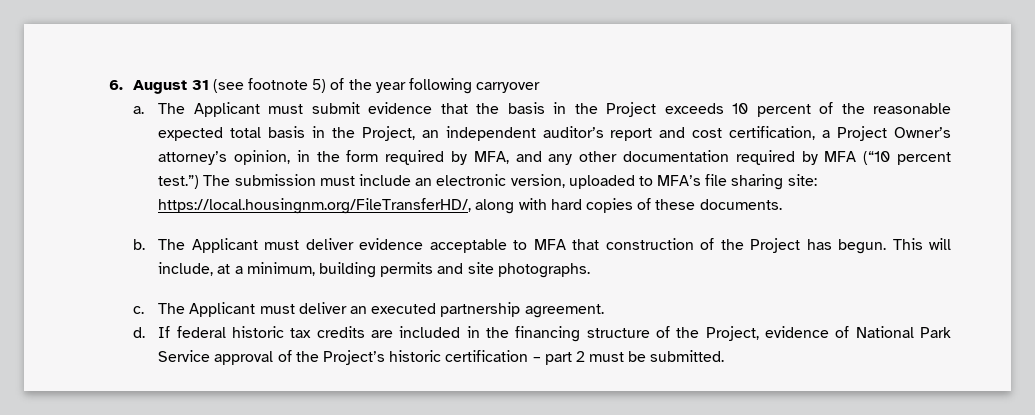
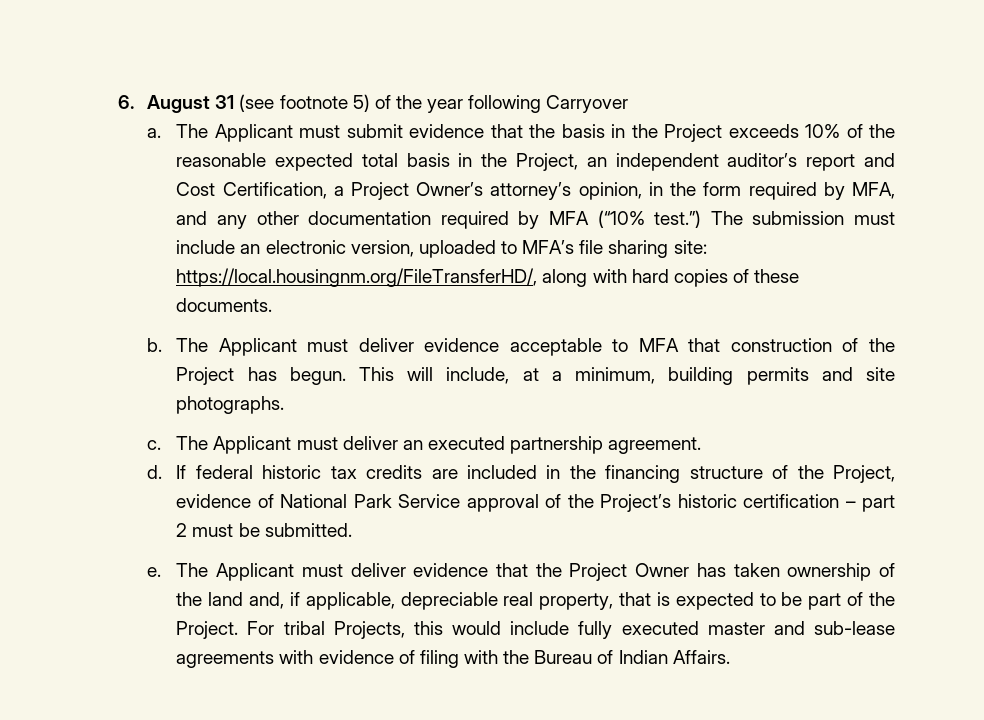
[476,82,541,93] carryover -> [546,95,629,113] Carryover
[732,103,811,117] 10 percent -> [805,124,841,138] 10%
[692,126,816,140] cost certification, -> [176,182,327,199] Cost Certification,
[863,151,951,165] (“10 percent -> [597,210,645,228] (“10%
(725, 356) none -> [147,563,896,581] [176,592,896,610] [176,621,895,639] [176,650,730,668] // e. The Applicant must deliver evidence that the Project Owner has taken ownership of the land and, if applicable, depreciable real property, that is expected to be part of the Project. For tribal Projects, this would include fully executed master and sub-lease agreements with evidence of filing with the Bureau of Indian Affairs.

